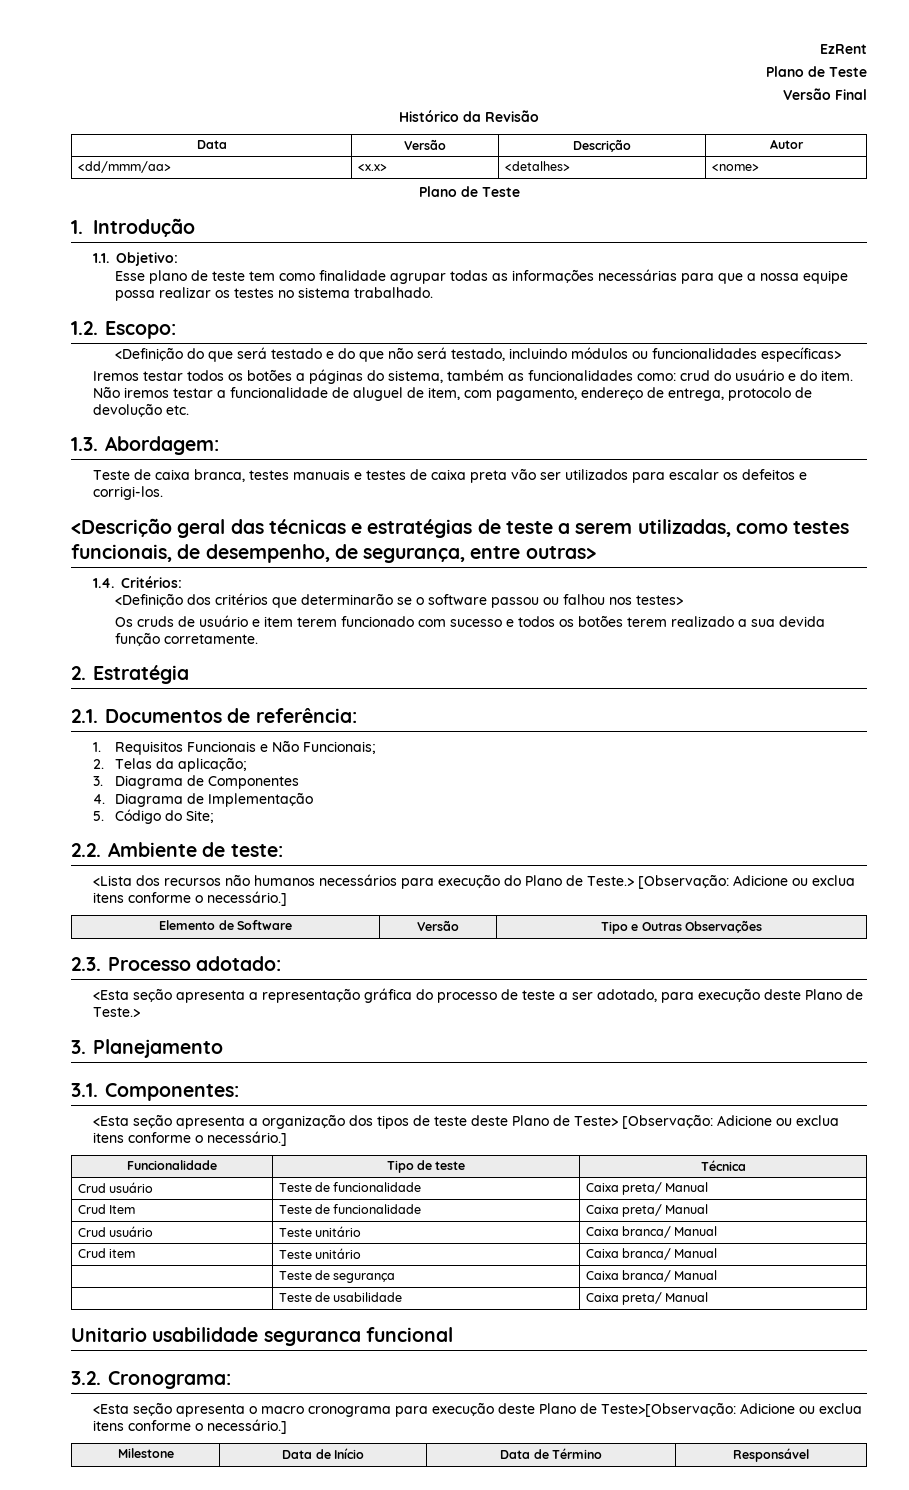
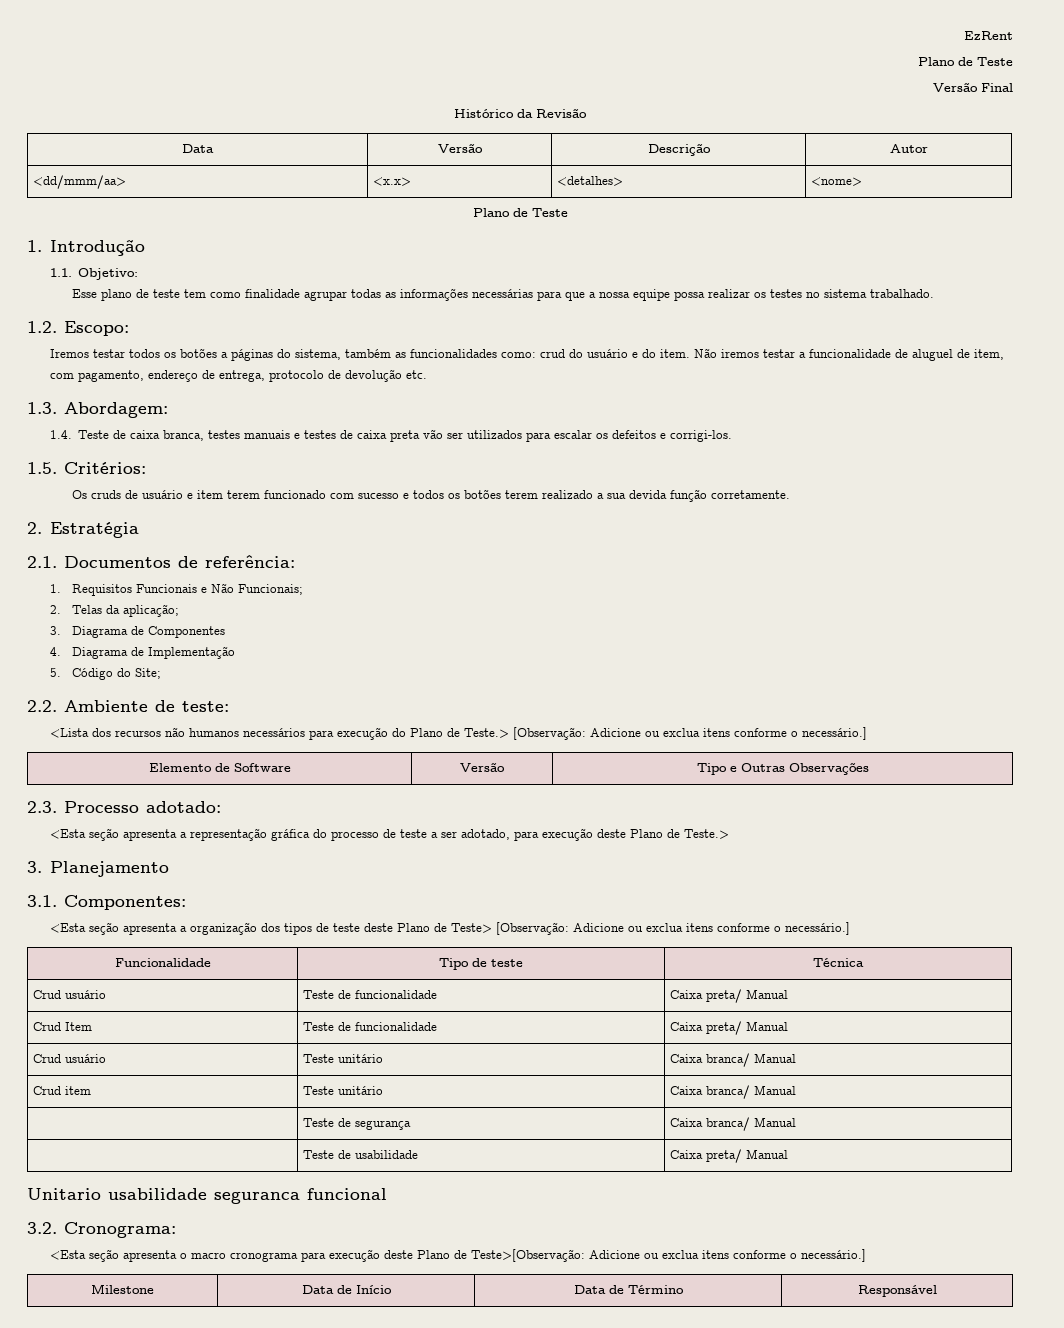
[115,347,842,362] // <Definição do que será testado e do que não será testado, incluindo módulos ou funcionalidades específicas> -> (129, 328) none
(219, 445) none -> [49,430,72,439] 1.4.
[71,518,850,538] [71,544,596,563] [93,576,183,588] [115,593,684,608] <Descrição geral das técnicas e estratégias de teste a serem utilizadas, como testes funcionais, de desempenho, de segurança, entre outras> // 1.4. Critérios: // <Definição dos critérios que determinarão se o software passou ou falhou nos testes> -> [27,462,146,474] 1.5. Critérios:

